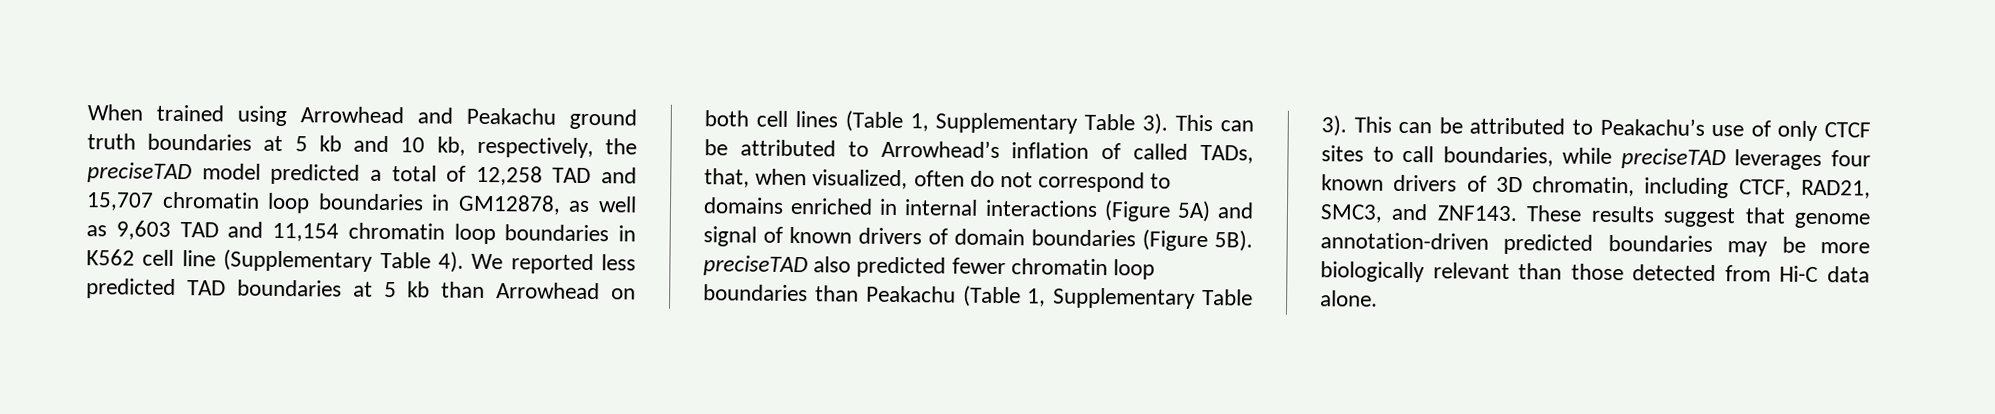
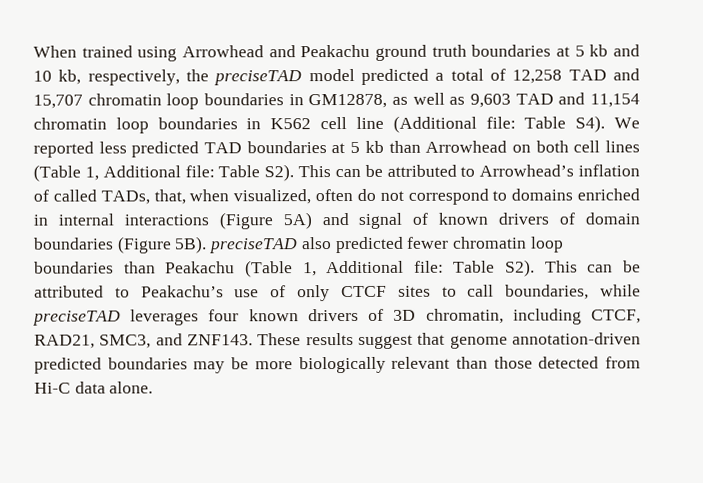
[223,249,464,273] (Supplementary Table 4). -> [392,115,606,133] (Additional file: Table S4).
[935,112,1169,135] Supplementary Table 3). -> [102,164,295,182] Additional file: Table S2).
[1053,287,1253,309] [1321,115,1347,137] Supplementary Table 3). -> [326,259,536,277] Additional file: Table S2).

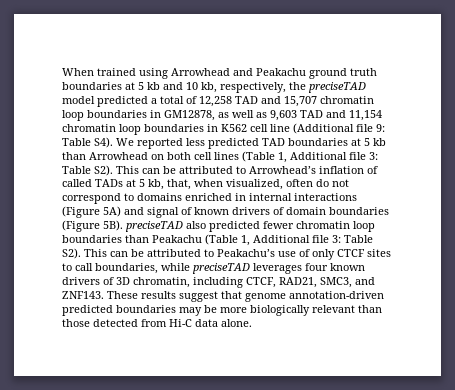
[485,116,516,129] file: -> [356,124,385,132] file 9:
[184,165,215,178] file: -> [349,152,378,160] file 3:
[100,190,150,205] TADs, -> [95,179,164,190] TADs at 5 kb,
[413,260,444,273] file: -> [312,235,341,243] file 3:

